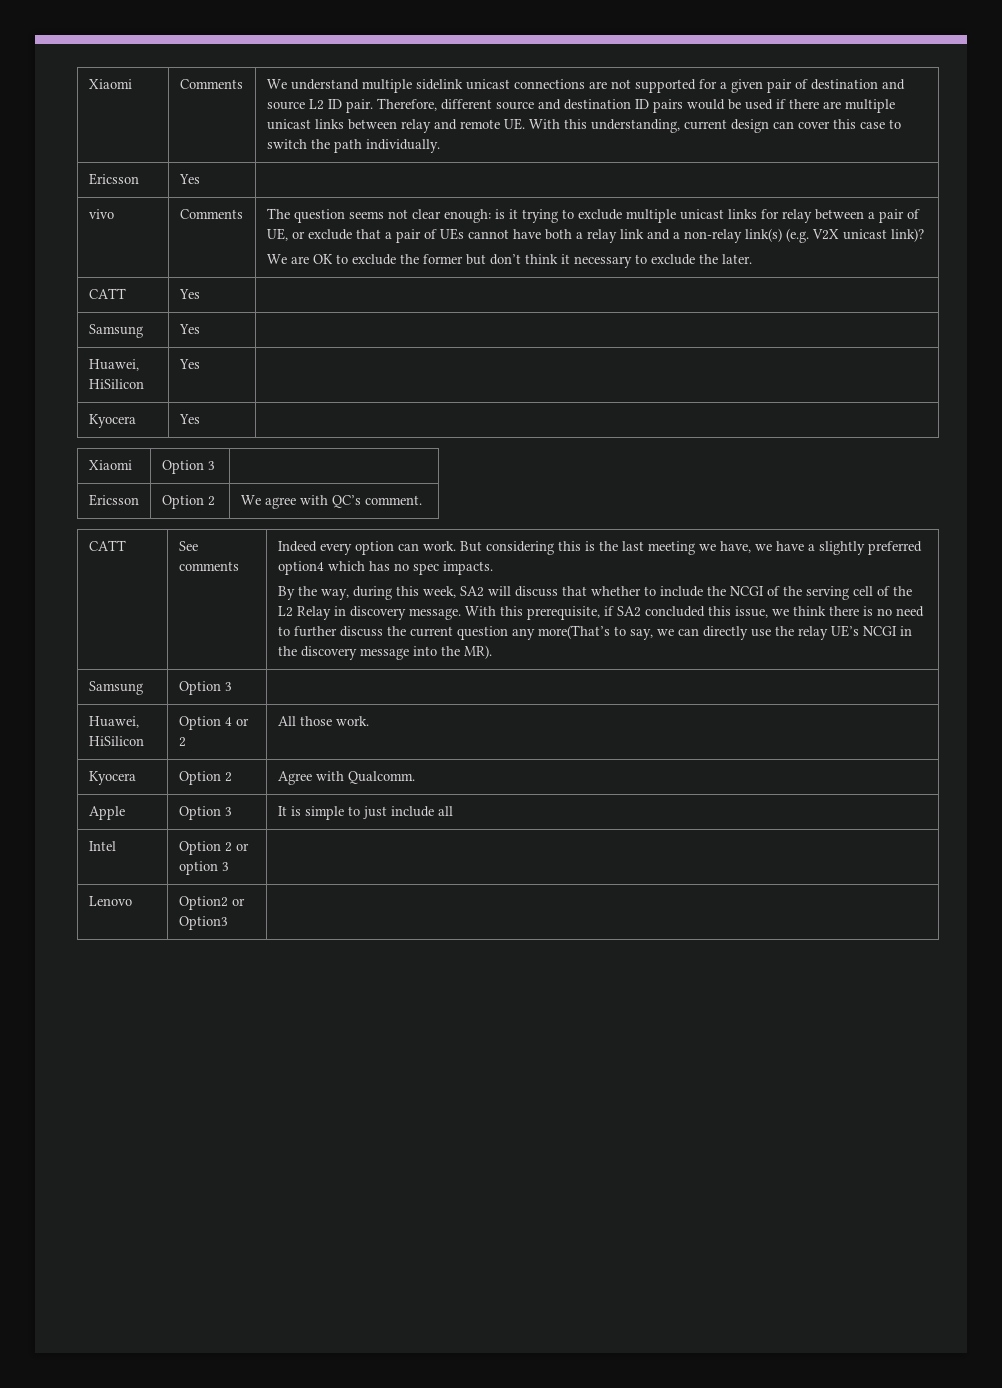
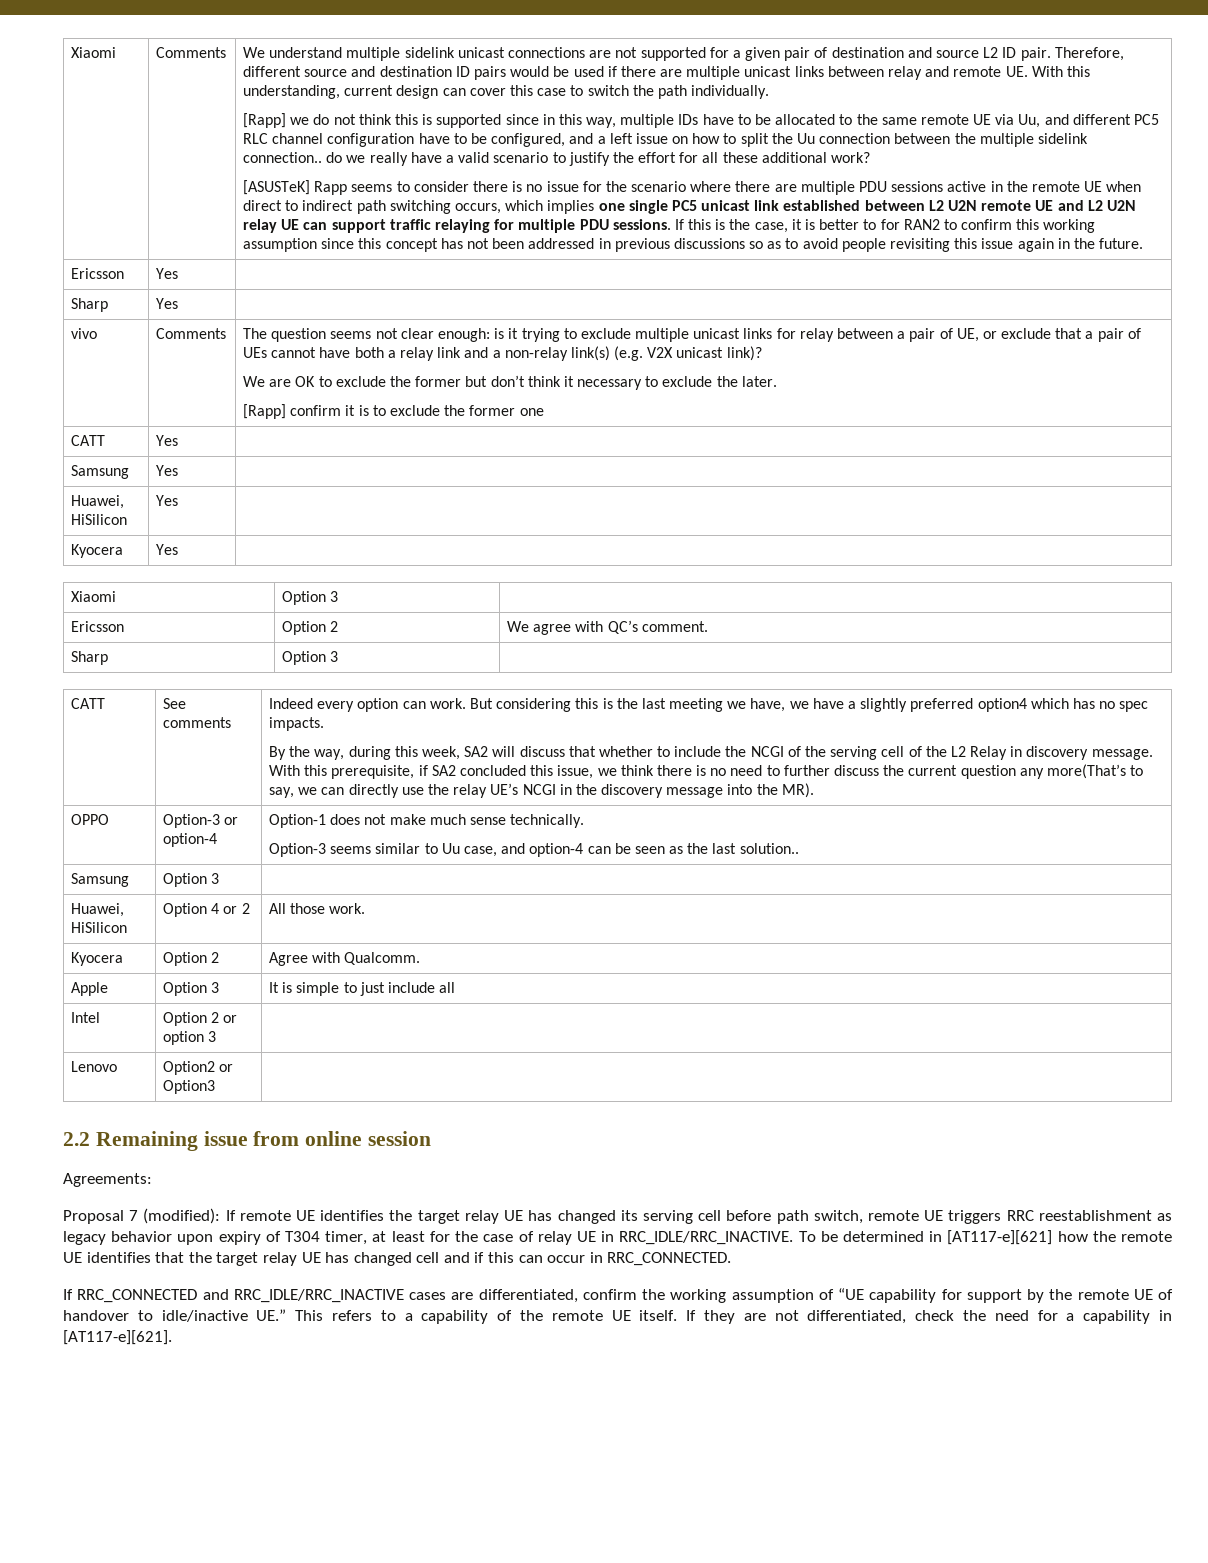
(440, 146) none -> [243,113,1160,128] [243,133,1088,147] [243,152,870,166] [243,180,1142,195] [243,200,1136,214] [243,219,1096,233] [243,238,1144,252] // [Rapp] we do not think this is supported since in this way, multiple IDs have to be allocated to the same remote UE via Uu, and different PC5 RLC channel configuration have to be configured, and a left issue on how to split the Uu connection between the multiple sidelink connection.. do we really have a valid scenario to justify the effort for all these additional work? // [ASUSTeK] Rapp seems to consider there is no issue for the scenario where there are multiple PDU sessions active in the remote UE when direct to indirect path switching occurs, which implies one single PC5 unicast link established between L2 U2N remote UE and L2 U2N relay UE can support traffic relaying for multiple PDU sessions. If this is the case, it is better to for RAN2 to confirm this working assumption since this concept has not been addressed in previous discussions so as to avoid people revisiting this issue again in the future.
(200, 179) none -> [71,298,109,312] [156,298,179,309] // Sharp | Yes |
(752, 259) none -> [243,404,544,419] // [Rapp] confirm it is to exclude the former one
(422, 500) none -> [71,651,109,665] [282,651,339,665] // Sharp | Option 3 |
(492, 652) none -> [71,814,110,825] [163,814,239,828] [163,833,218,847] [269,814,585,828] [269,843,799,857] // OPPO | Option-3 or option-4 | Option-1 does not make much sense technically. // Option-3 seems similar to Uu case, and option-4 can be seen as the last solution..
(228, 923) none -> [63,1131,432,1151] [63,1173,152,1187] [63,1208,1173,1224] [63,1230,1172,1245] [63,1252,732,1266] [63,1288,1173,1303] [63,1309,1172,1324] [63,1330,172,1345] // 2.2 Remaining issue from online session // Agreements: // Proposal 7 (modified): If remote UE identifies the target relay UE has changed its serving cell before path switch, remote UE triggers RRC reestablishment as legacy behavior upon expiry of T304 timer, at least for the case of relay UE in RRC_IDLE/RRC_INACTIVE. To be determined in [AT117-e][621] how the remote UE identifies that the target relay UE has changed cell and if this can occur in RRC_CONNECTED. // If RRC_CONNECTED and RRC_IDLE/RRC_INACTIVE cases are differentiated, confirm the working assumption of “UE capability for support by the remote UE of handover to idle/inactive UE.” This refers to a capability of the remote UE itself. If they are not differentiated, check the need for a capability in [AT117-e][621].

